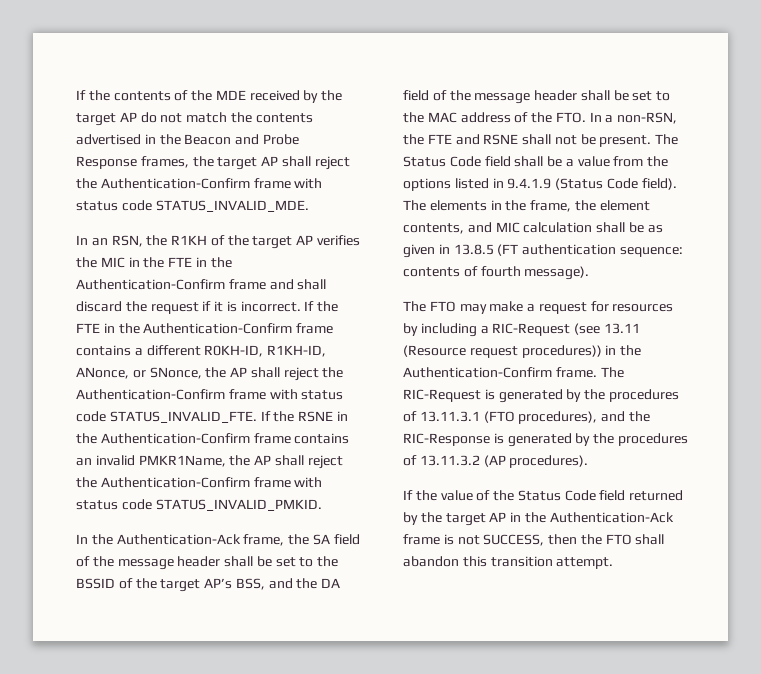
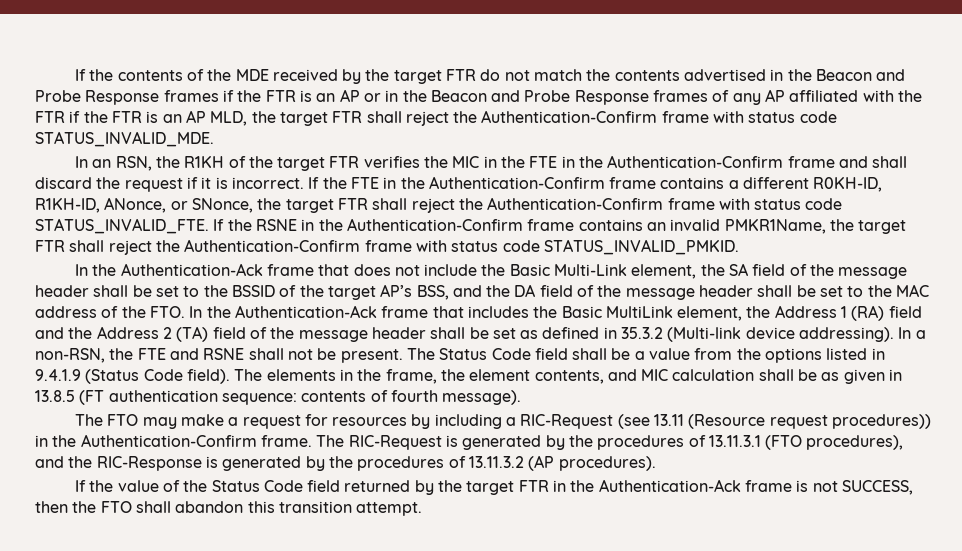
[119,112,137,122] AP -> [446,69,477,81] FTR
[140,156,279,170] frames, the target AP -> [163,89,923,105] [35,110,363,126] frames if the FTR is an AP or in the Beacon and Probe Response frames of any AP affiliated with the FTR if the FTR is an AP MLD, the target FTR
[296,235,314,245] AP -> [329,156,360,168] FTR
[230,367,248,377] AP -> [285,198,368,213] target FTR
[254,455,272,465] AP -> [858,220,907,234] [35,240,65,252] target FTR
[243,534,285,546] frame, -> [266,264,697,279] frame that does not include the Basic Multi-Link element,
(602, 117) none -> [206,305,922,321] [35,326,912,342] the Authentication-Ack frame that includes the Basic MultiLink element, the Address 1 (RA) field and the Address 2 (TA) field of the message header shall be set as defined in 35.3.2 (Multi-link device addressing). In
[489,512,507,522] AP -> [518,480,549,492] FTR

